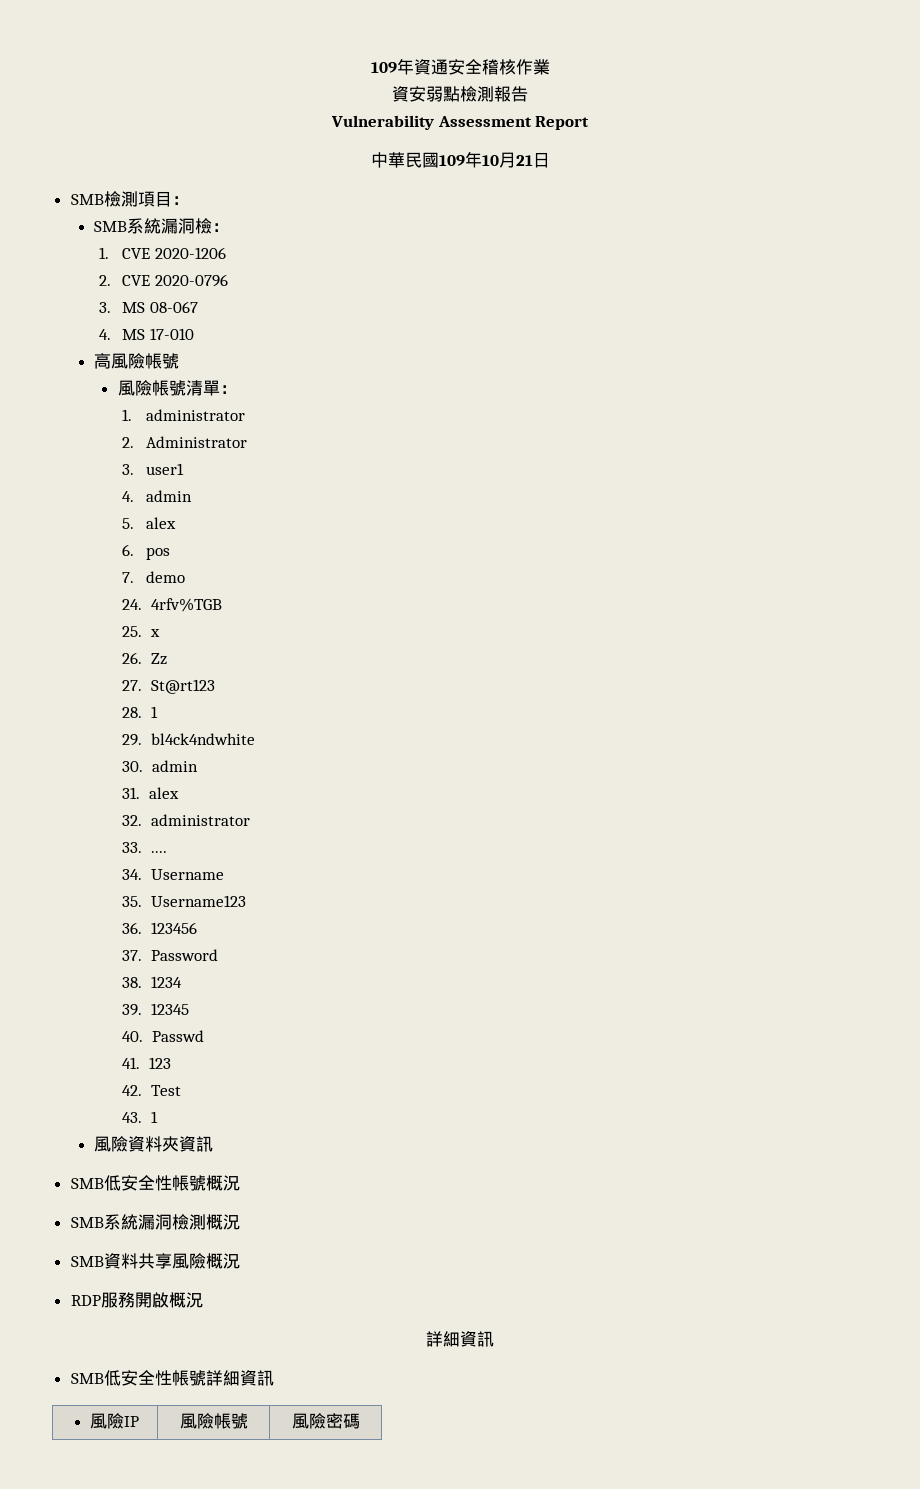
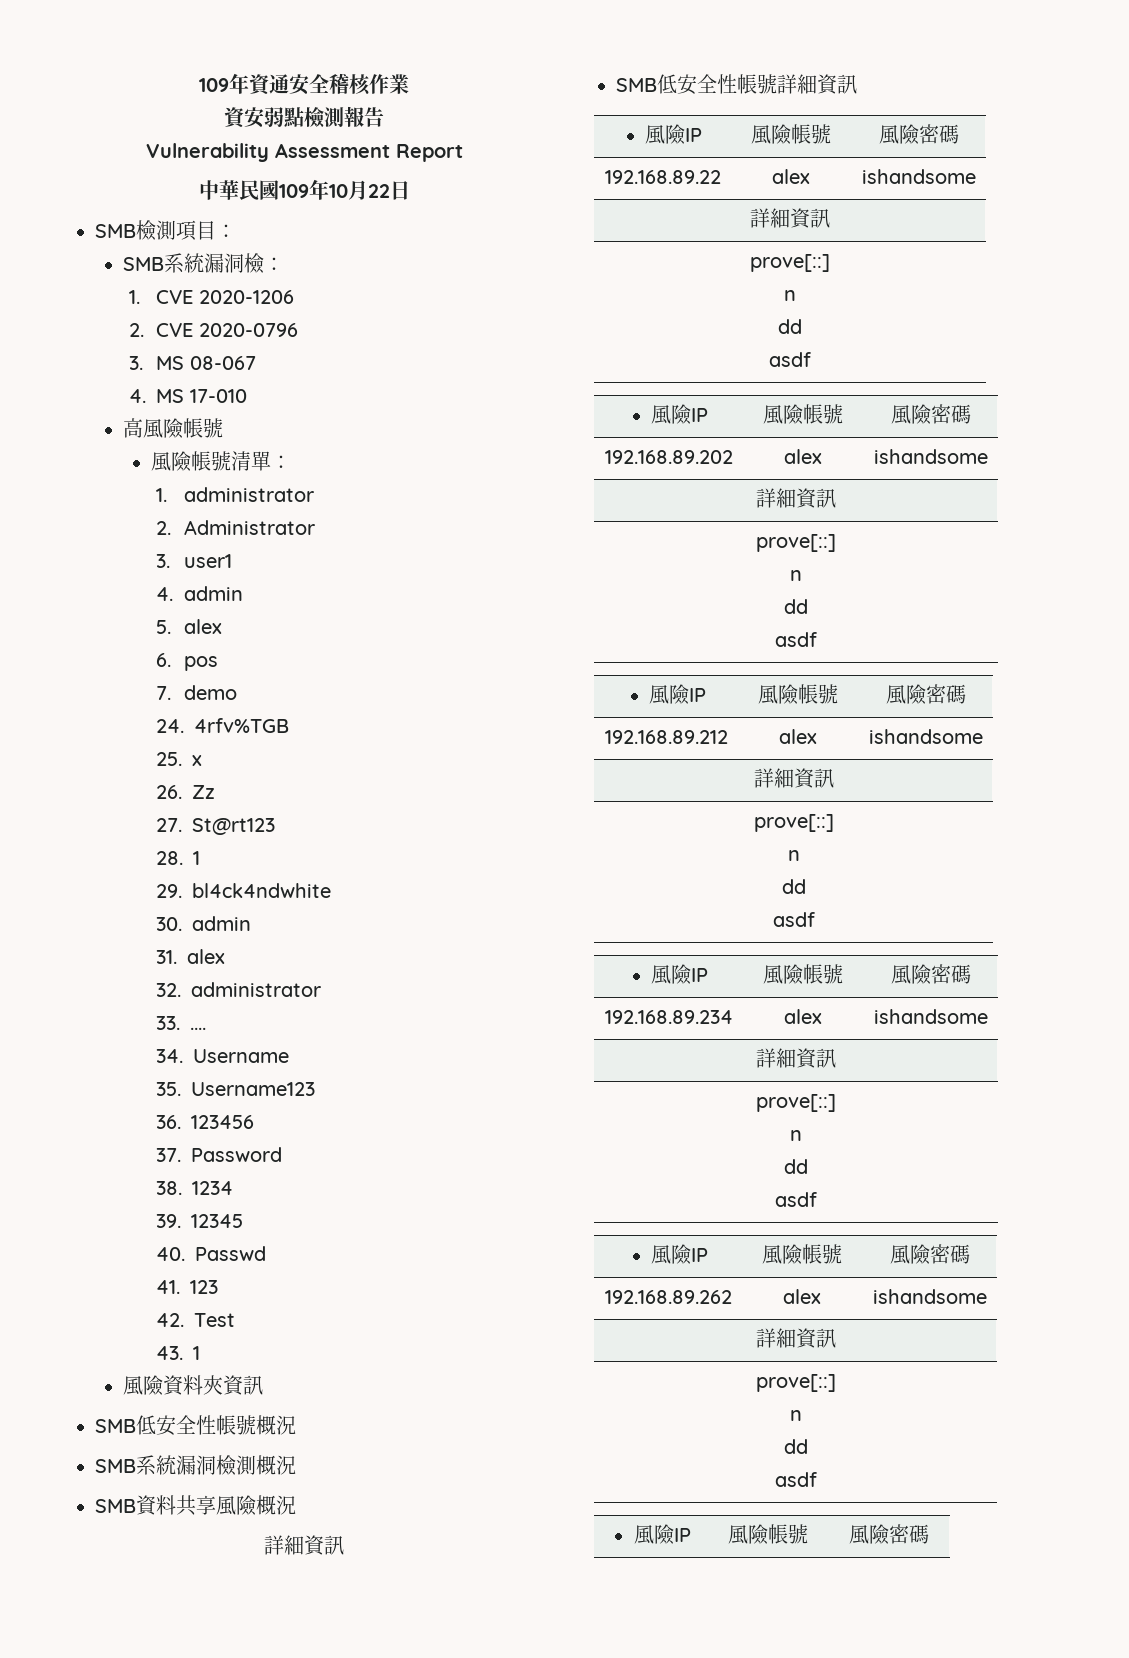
[515,155,533,166] 21 -> [367,184,390,198] 22
[70,1292,203,1308] // RDP服務開啟概況 -> (296, 1505) none
(360, 1421) none -> [604,170,721,184] [772,169,810,184] [861,169,976,184] [750,208,830,229] [750,254,830,272] [784,290,796,301] [778,319,802,334] [769,352,811,367] [651,404,708,425] [763,404,843,425] [890,404,971,425] [604,450,733,464] [784,449,822,464] [873,449,988,464] [756,488,836,509] [756,534,836,552] [790,570,802,581] [784,599,808,614] [775,632,817,647] [648,684,706,705] [758,684,838,705] [885,684,966,705] [604,730,728,744] [779,729,817,744] [868,729,983,744] [753,768,834,789] [753,814,834,832] [787,850,800,861] [781,879,806,894] [772,912,815,927] [651,964,708,985] [763,964,843,985] [890,964,971,985] [604,1010,733,1024] [784,1009,822,1024] [873,1009,988,1024] [756,1048,836,1069] [756,1094,836,1112] [790,1130,802,1141] [784,1159,808,1174] [775,1192,817,1207] [650,1244,708,1265] [762,1244,842,1265] [889,1244,970,1265] [604,1290,732,1304] [783,1289,821,1304] [872,1289,987,1304] [755,1328,836,1349] [755,1374,836,1392] [789,1410,802,1421] [783,1439,808,1454] [774,1472,817,1487] [633,1524,691,1545] [728,1524,808,1545] [849,1524,929,1545] // 192.168.89.22 | alex | ishandsome // 詳細資訊 // prove[::] // n // dd // asdf // 風險IP | 風險帳號 | 風險密碼 // 192.168.89.202 | alex | ishandsome // 詳細資訊 // prove[::] // n // dd // asdf // 風險IP | 風險帳號 | 風險密碼 // 192.168.89.212 | alex | ishandsome // 詳細資訊 // prove[::] // n // dd // asdf // 風險IP | 風險帳號 | 風險密碼 // 192.168.89.234 | alex | ishandsome // 詳細資訊 // prove[::] // n // dd // asdf // 風險IP | 風險帳號 | 風險密碼 // 192.168.89.262 | alex | ishandsome // 詳細資訊 // prove[::] // n // dd // asdf // 風險IP | 風險帳號 | 風險密碼

